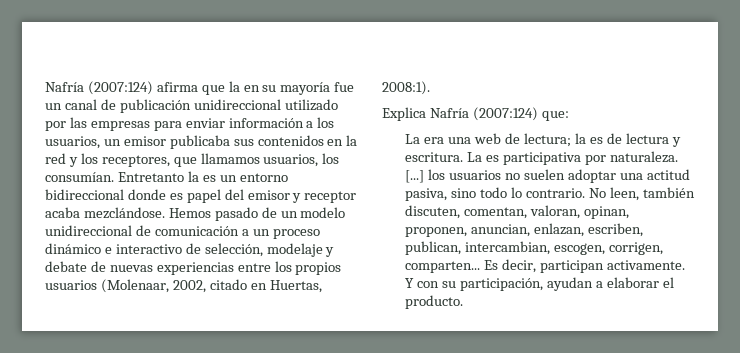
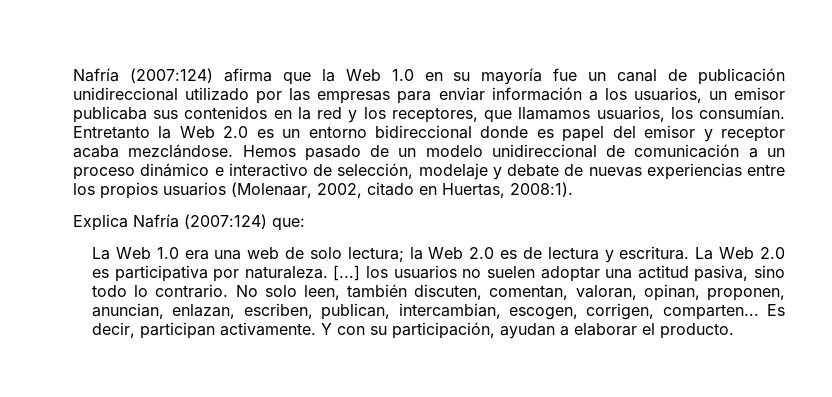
(240, 86) none -> [345,69,414,81] Web 1.0
(199, 176) none -> [179,126,249,138] Web 2.0
(421, 139) none -> [115,247,179,259] Web 1.0
(521, 138) none -> [309,247,342,259] solo
(586, 138) none -> [428,247,495,259] Web 2.0
(483, 157) none -> [719,247,785,259] Web 2.0
(606, 193) none -> [264,285,297,297] solo

